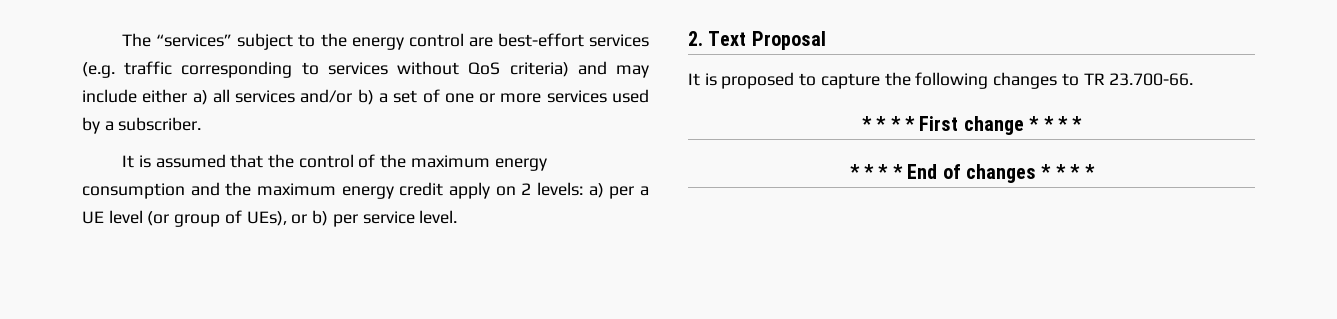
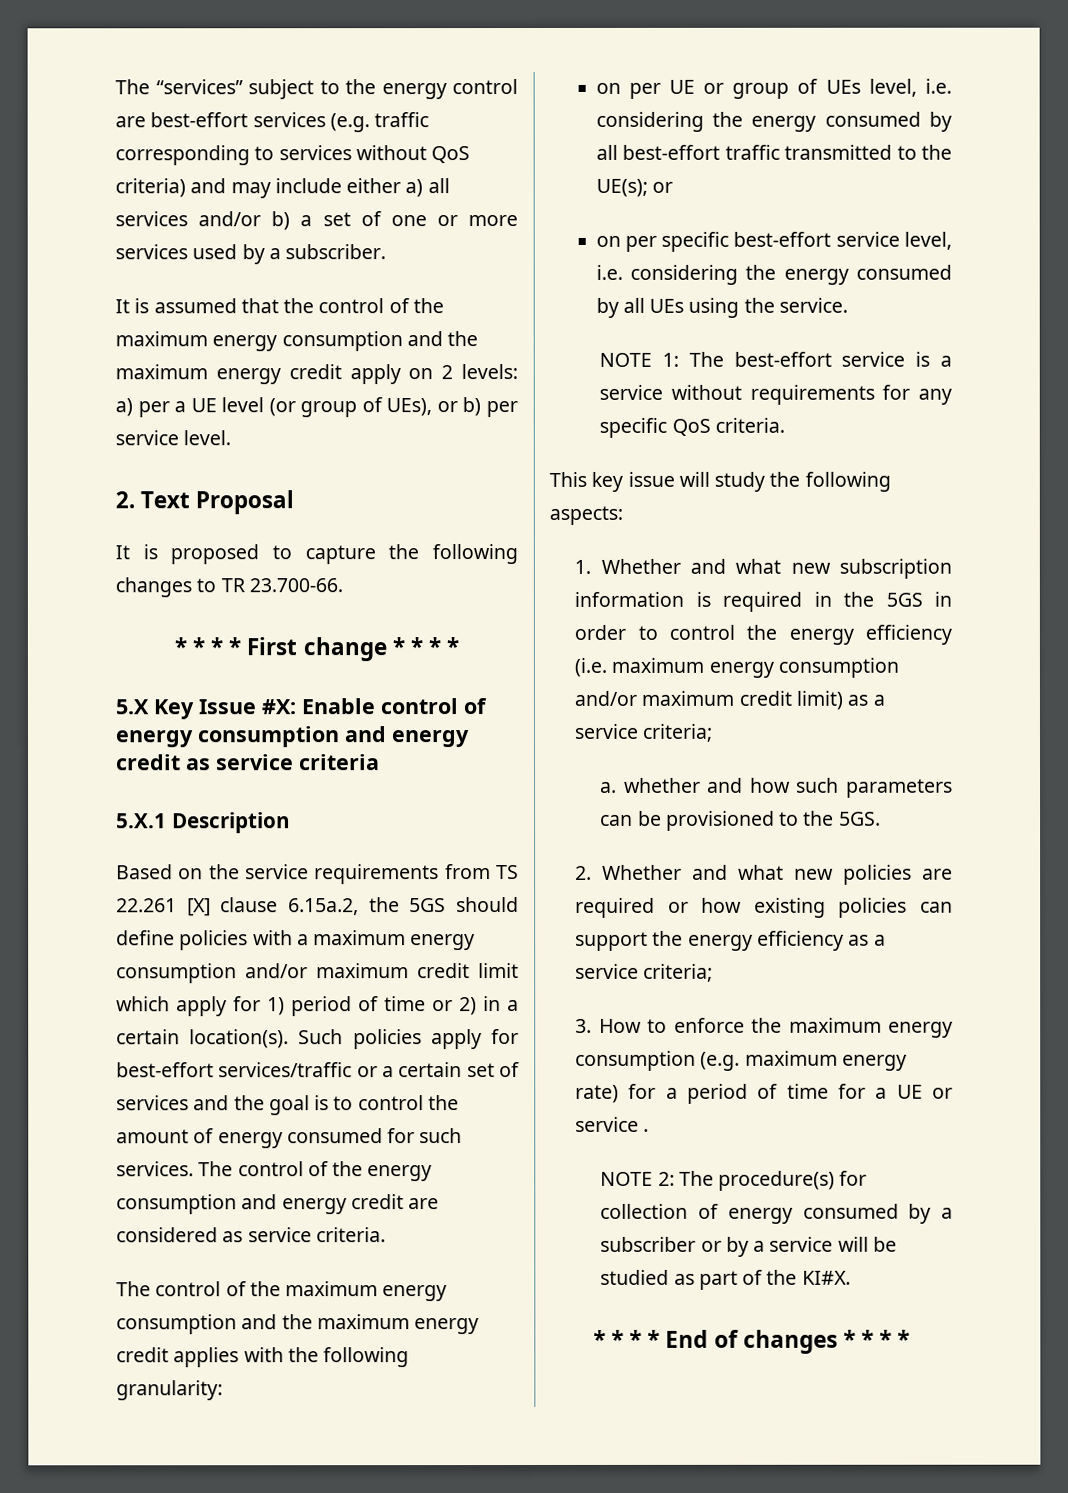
(1083, 123) none -> [115,698,487,720] [115,726,470,748] [116,754,380,771] [116,812,290,834] [116,864,519,885] [116,897,519,917] [116,930,476,951] [116,963,519,984] [116,996,519,1017] [116,1029,519,1050] [116,1062,520,1078] [116,1095,459,1116] [116,1128,463,1149] [116,1161,433,1182] [116,1194,440,1215] [116,1227,386,1243] [116,1281,448,1302] [116,1314,480,1335] [116,1347,410,1368] [116,1380,223,1401] [595,78,952,99] [595,111,952,132] [595,144,952,160] [595,178,673,197] [595,231,952,252] [595,264,952,285] [595,297,848,318] [599,351,952,367] [599,384,952,405] [599,417,785,438] [549,471,891,492] [549,505,623,525] [574,558,952,579] [574,591,952,612] [574,624,952,645] [574,657,899,678] [574,690,885,710] [574,723,713,742] [600,777,953,798] [600,810,881,831] [575,864,953,885] [575,897,953,918] [575,930,886,951] [575,963,714,982] [575,1017,953,1038] [575,1050,907,1071] [575,1083,953,1104] [575,1116,650,1132] [600,1170,868,1191] [600,1203,953,1224] [600,1236,897,1257] [600,1269,851,1290] // 5.X Key Issue #X: Enable control of energy consumption and energy credit as service criteria // 5.X.1 Description // Based on the service requirements from TS 22.261 [X] clause 6.15a.2, the 5GS should define policies with a maximum energy consumption and/or maximum credit limit which apply for 1) period of time or 2) in a certain location(s). Such policies apply for best-effort services/traffic or a certain set of services and the goal is to control the amount of energy consumed for such services. The control of the energy consumption and energy credit are considered as service criteria. // The control of the maximum energy consumption and the maximum energy credit applies with the following granularity: // on per UE or group of UEs level, i.e. considering the energy consumed by all best-effort traffic transmitted to the UE(s); or // on per specific best-effort service level, i.e. considering the energy consumed by all UEs using the service. // NOTE 1: The best-effort service is a service without requirements for any specific QoS criteria. // This key issue will study the following aspects: // 1. Whether and what new subscription information is required in the 5GS in order to control the energy efficiency (i.e. maximum energy consumption and/or maximum credit limit) as a service criteria; // a. whether and how such parameters can be provisioned to the 5GS. // 2. Whether and what new policies are required or how existing policies can support the energy efficiency as a service criteria; // 3. How to enforce the maximum energy consumption (e.g. maximum energy rate) for a period of time for a UE or service . // NOTE 2: The procedure(s) for collection of energy consumed by a subscriber or by a service will be studied as part of the KI#X.

